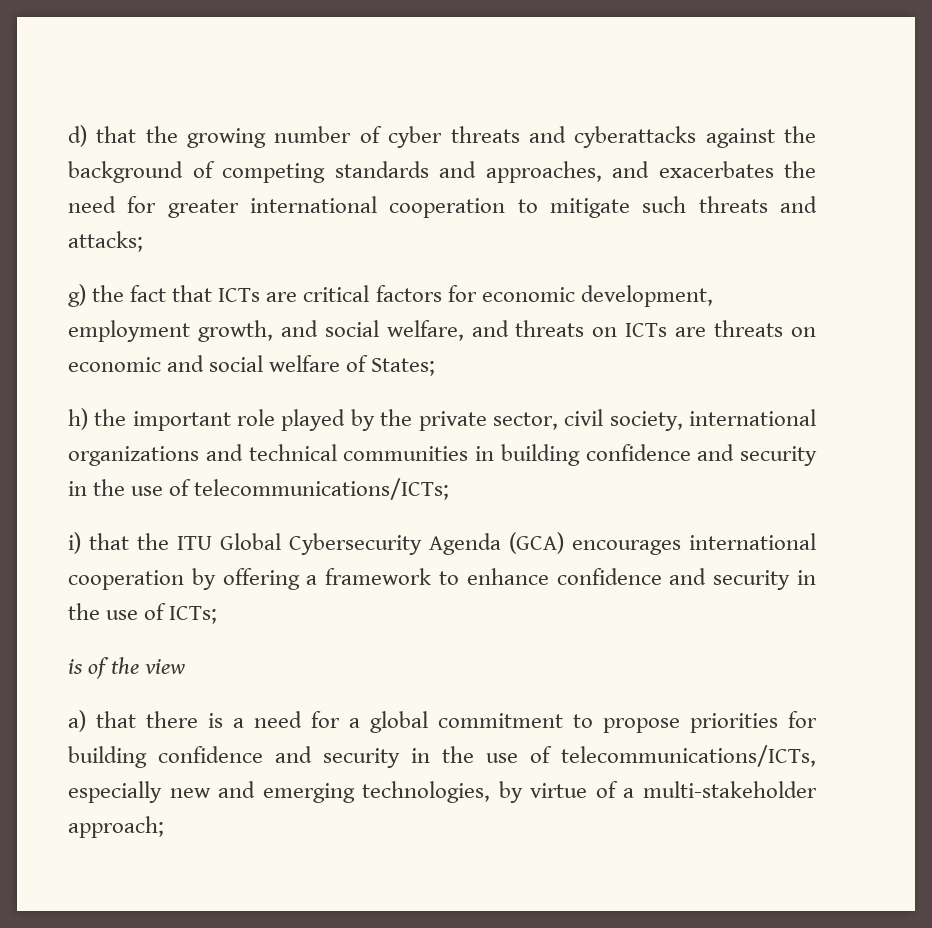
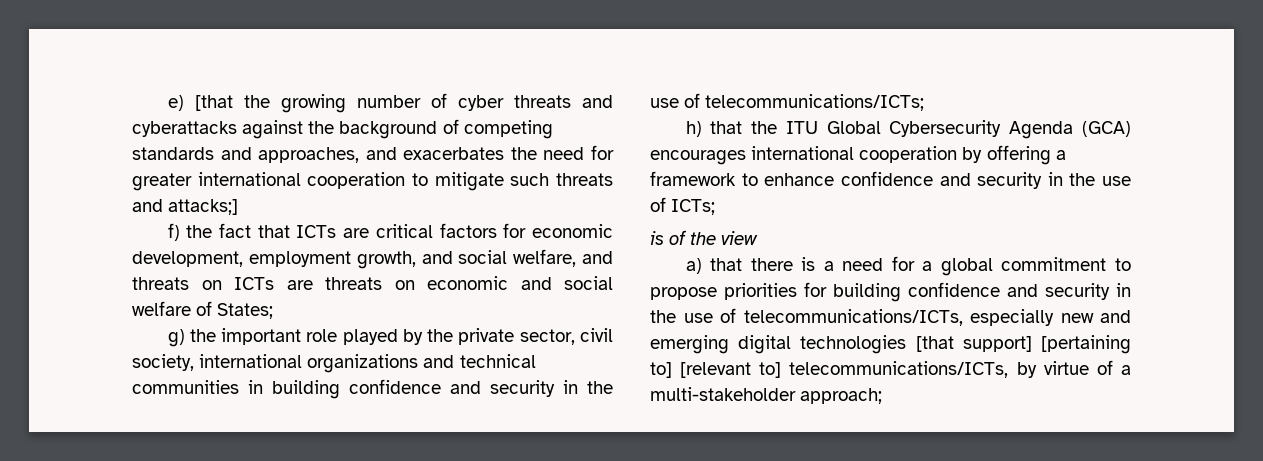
[68,125,137,147] d) that -> [167,95,233,111] e) [that
[68,231,143,252] [68,284,86,307] attacks; // g) -> [168,199,239,215] [167,223,180,241] attacks;] // f)
[68,408,88,430] h) -> [167,329,185,347] g)
[68,532,81,554] i) -> [685,121,702,137] h)
[362,781,491,803] technologies, -> [738,335,1131,354] [650,361,1009,378] digital technologies [that support] [pertaining to] [relevant to] telecommunications/ICTs,

